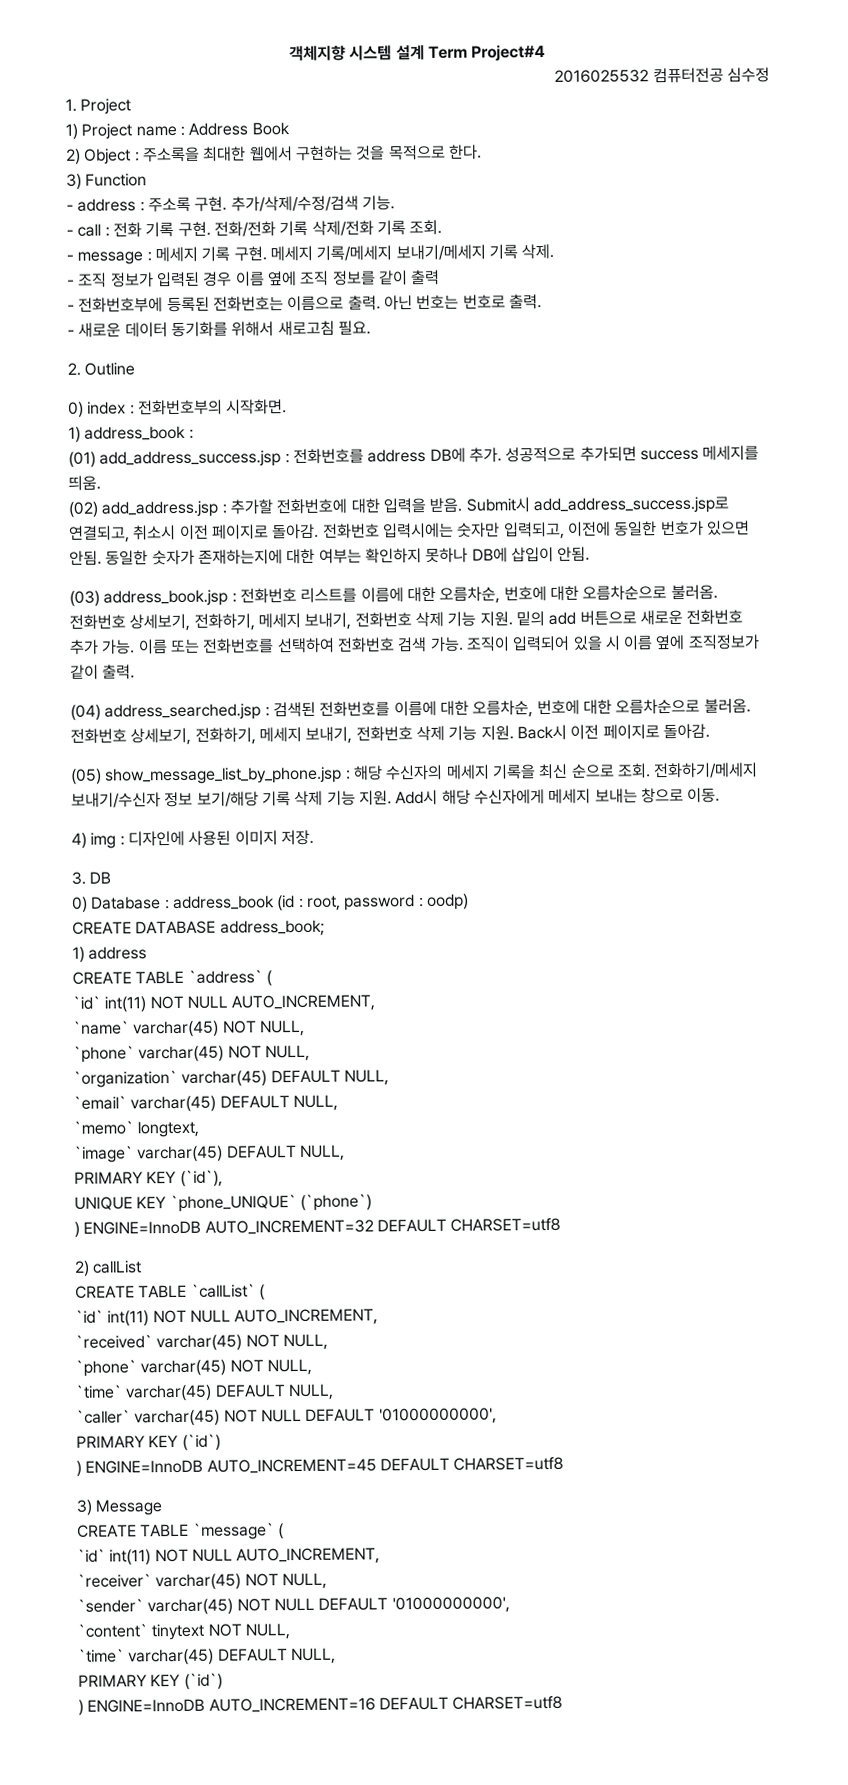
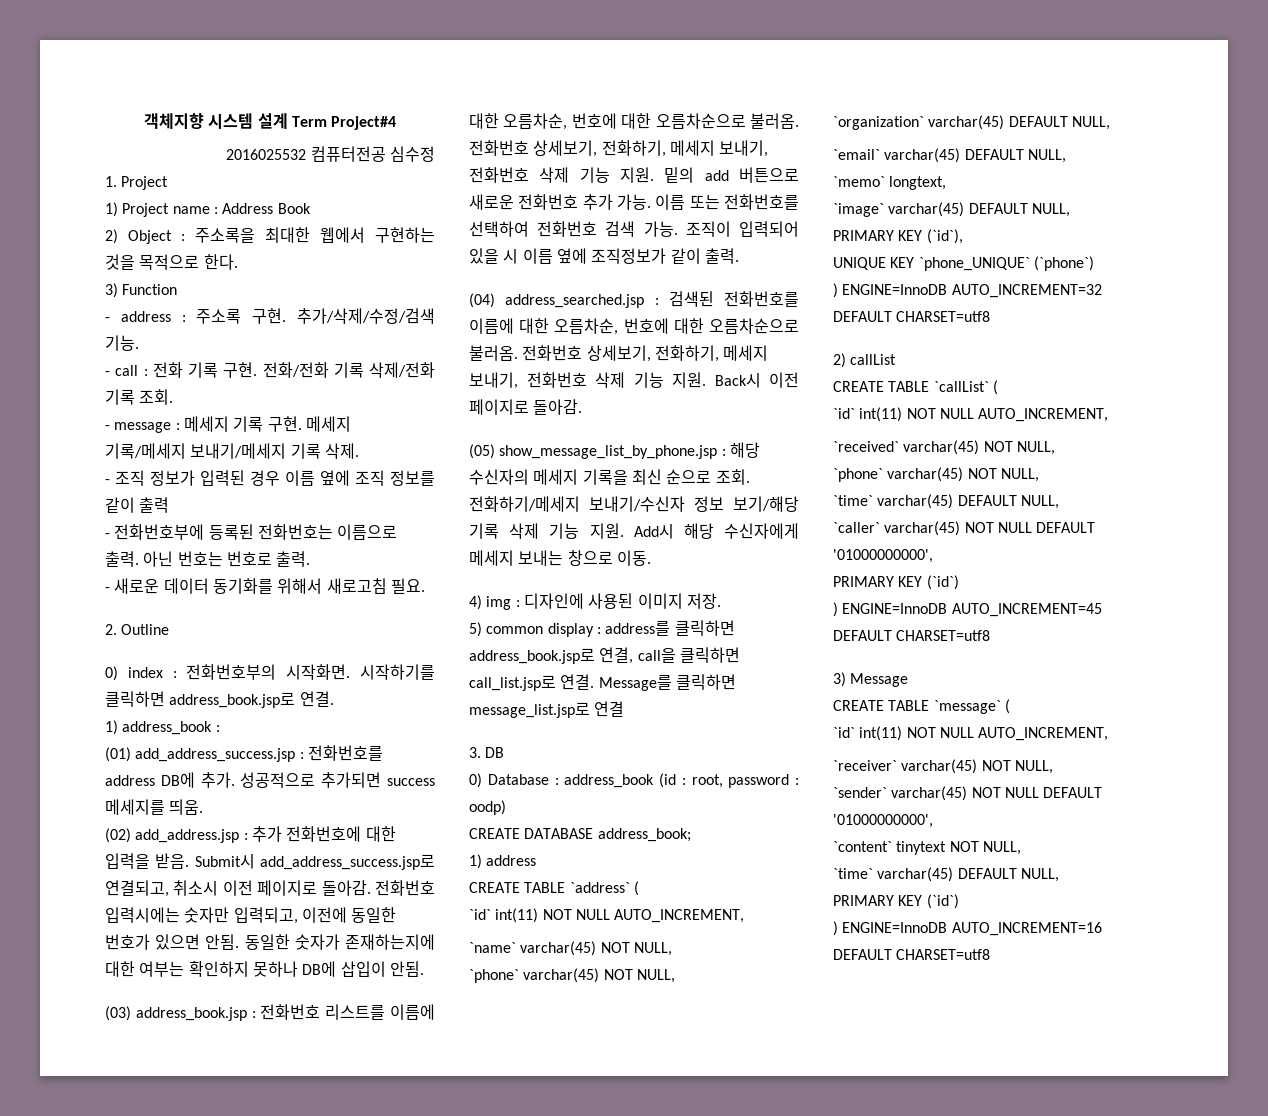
(288, 407) none -> [360,664,436,680] [105,691,334,708] 시작하기를 클릭하면 address_book.jsp로 연결.
[229,499,273,515] 추가할 -> [251,826,282,842] 추가
(314, 837) none -> [469,620,735,637] [469,647,740,664] [469,674,736,691] [469,701,625,718] // 5) common display : address를 클릭하면 address_book.jsp로 연결, call을 클릭하면 call_list.jsp로 연결. Message를 클릭하면 message_list.jsp로 연결

